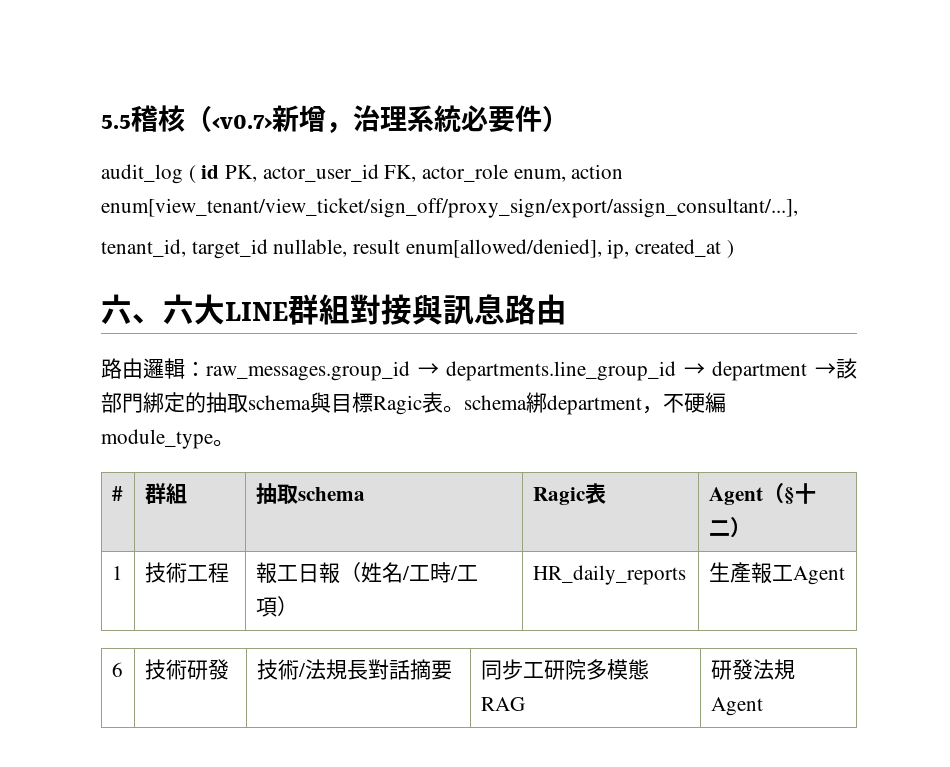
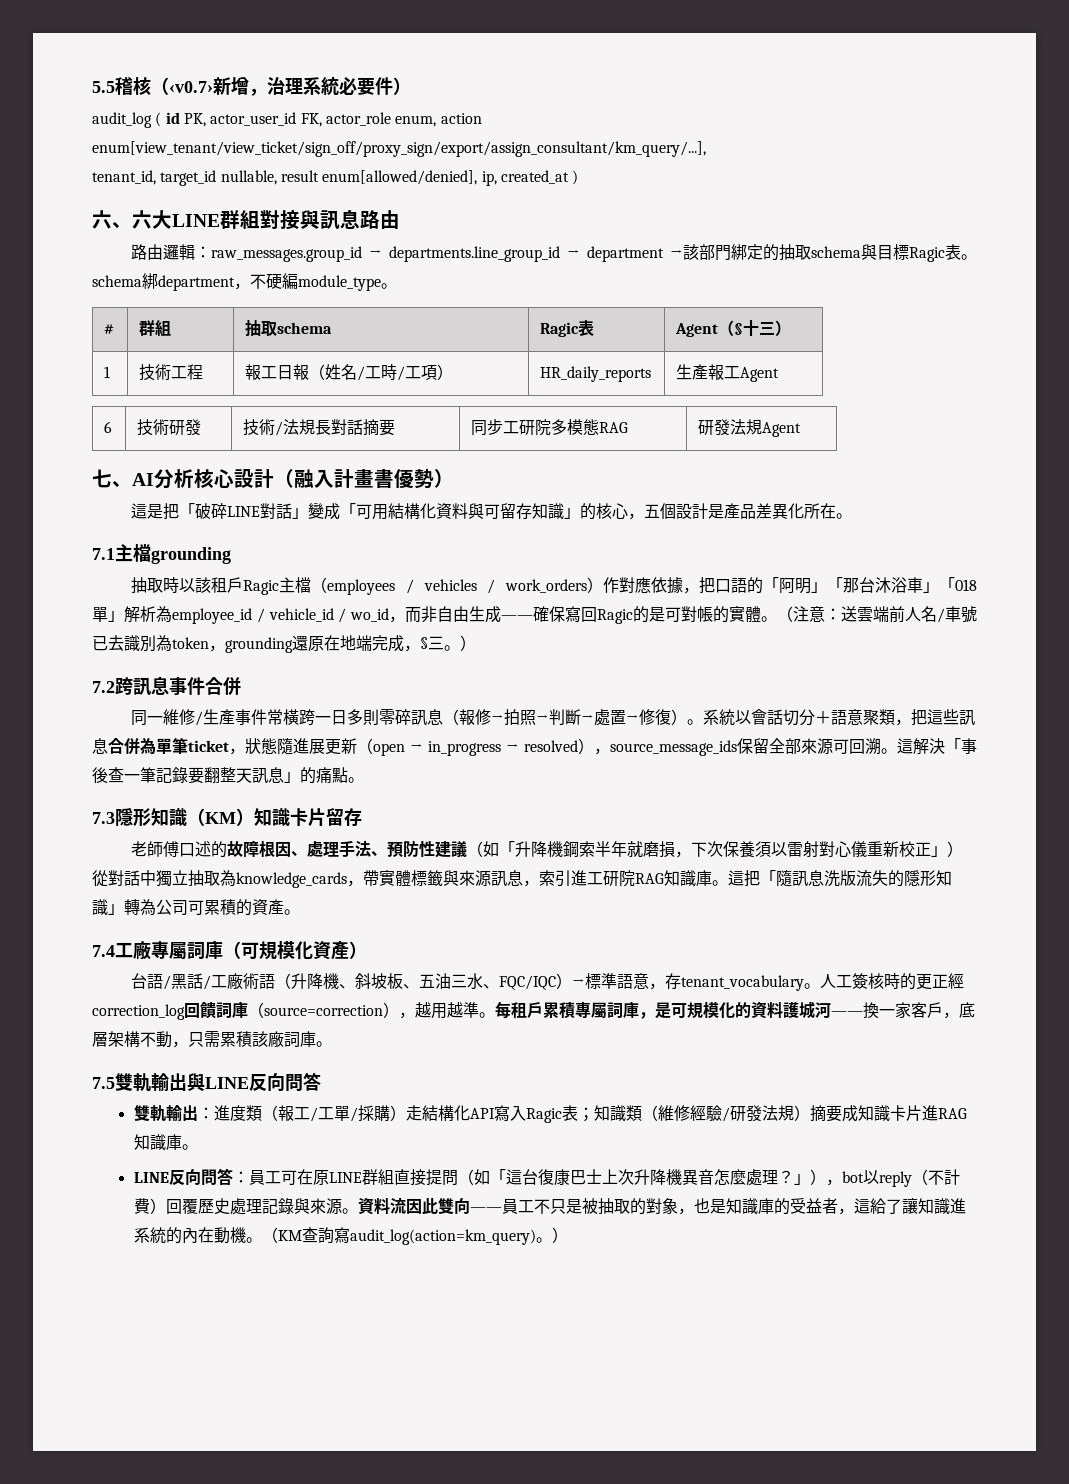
[101,198,798,218] enum[view_tenant/view_ticket/sign_off/proxy_sign/export/assign_consultant/...], -> [92,141,706,157] enum[view_tenant/view_ticket/sign_off/proxy_sign/export/assign_consultant/km_query/...],
[708,520,730,536] 二 -> [759,322,776,335] 三
(763, 706) none -> [92,468,454,489] [131,502,853,520] [92,544,231,564] [131,577,977,595] [92,606,977,624] [92,635,476,653] [92,676,241,696] [131,709,976,726] [92,738,977,756] [92,767,364,784] [92,808,362,827] [131,840,964,858] [92,870,952,888] [92,899,300,916] [92,940,367,960] [131,973,965,991] [92,1001,975,1020] [92,1031,332,1048] [92,1072,321,1092] [133,1105,967,1123] [133,1134,198,1151] [133,1168,960,1187] [133,1197,966,1215] [133,1227,568,1245] // 七、AI分析核心設計（融入計畫書優勢） // 這是把「破碎LINE對話」變成「可用結構化資料與可留存知識」的核心，五個設計是產品差異化所在。 // 7.1主檔grounding // 抽取時以該租戶Ragic主檔（employees / vehicles / work_orders）作對應依據，把口語的「阿明」「那台沐浴車」「018單」解析為employee_id / vehicle_id / wo_id，而非自由生成——確保寫回Ragic的是可對帳的實體。（注意：送雲端前人名/車號已去識別為token，grounding還原在地端完成，§三。） // 7.2跨訊息事件合併 // 同一維修/生產事件常橫跨一日多則零碎訊息（報修→拍照→判斷→處置→修復）。系統以會話切分＋語意聚類，把這些訊息合併為單筆ticket，狀態隨進展更新（open → in_progress → resolved），source_message_ids保留全部來源可回溯。這解決「事後查一筆記錄要翻整天訊息」的痛點。 // 7.3隱形知識（KM）知識卡片留存 // 老師傅口述的故障根因、處理手法、預防性建議（如「升降機鋼索半年就磨損，下次保養須以雷射對心儀重新校正」）從對話中獨立抽取為knowledge_cards，帶實體標籤與來源訊息，索引進工研院RAG知識庫。這把「隨訊息洗版流失的隱形知識」轉為公司可累積的資產。 // 7.4工廠專屬詞庫（可規模化資產） // 台語/黑話/工廠術語（升降機、斜坡板、五油三水、FQC/IQC）→標準語意，存tenant_vocabulary。人工簽核時的更正經correction_log回饋詞庫（source=correction），越用越準。每租戶累積專屬詞庫，是可規模化的資料護城河——換一家客戶，底層架構不動，只需累積該廠詞庫。 // 7.5雙軌輸出與LINE反向問答 // 雙軌輸出：進度類（報工/工單/採購）走結構化API寫入Ragic表；知識類（維修經驗/研發法規）摘要成知識卡片進RAG知識庫。 // LINE反向問答：員工可在原LINE群組直接提問（如「這台復康巴士上次升降機異音怎麼處理？」），bot以reply（不計費）回覆歷史處理記錄與來源。資料流因此雙向——員工不只是被抽取的對象，也是知識庫的受益者，這給了讓知識進系統的內在動機。（KM查詢寫audit_log(action=km_query)。）

